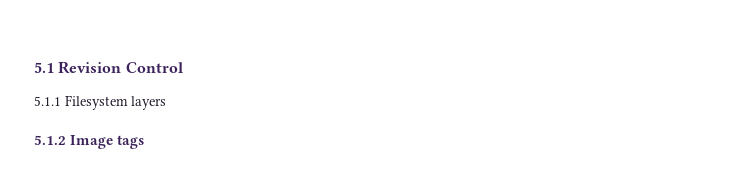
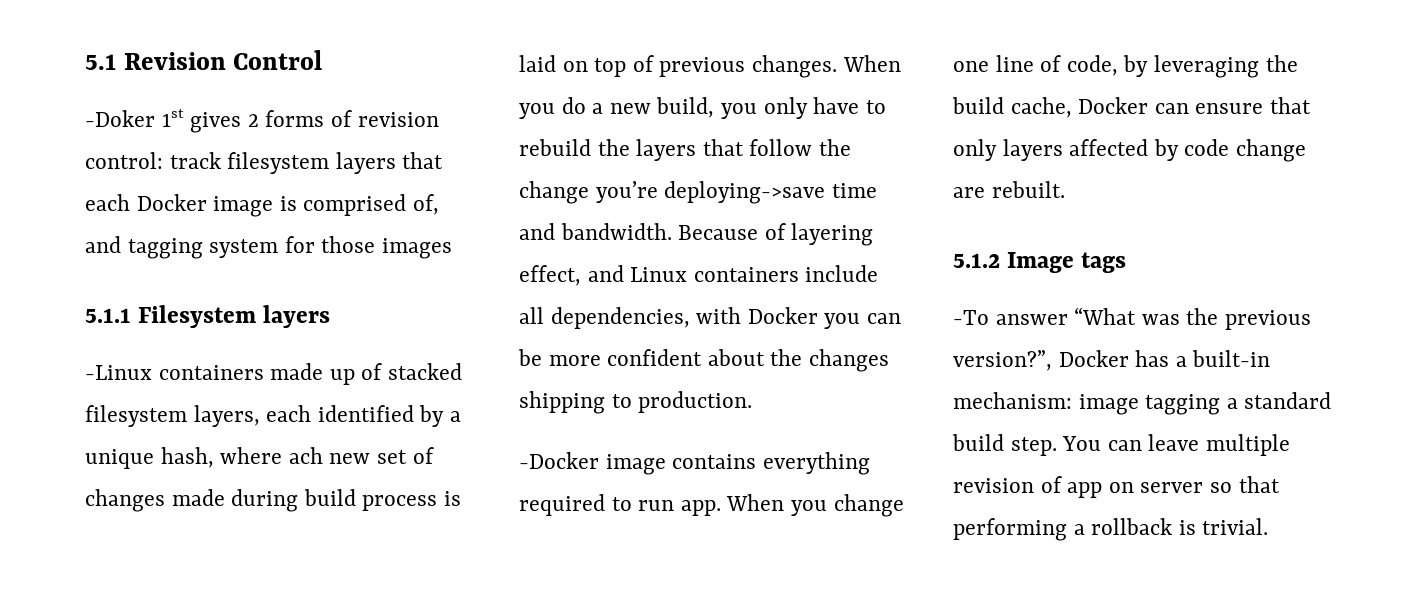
[34,95,166,110] [34,135,145,149] 5.1.1 Filesystem layers // 5.1.2 Image tags -> [85,109,439,133] [85,152,444,174] [85,194,440,217] [85,236,453,259] [85,305,331,328] [85,363,463,385] [85,405,462,427] [85,447,434,469] [85,489,462,512] [519,55,901,78] [519,97,886,119] [519,139,852,161] [519,181,877,204] [519,223,874,246] [519,265,879,286] [519,307,902,329] [518,349,890,372] [519,391,753,414] [519,452,870,475] [519,494,904,517] [953,55,1298,78] [952,97,1312,118] [953,139,1307,162] [953,181,1065,198] [953,252,1127,273] [953,307,1312,330] [953,350,1271,371] [953,392,1332,415] [952,434,1291,456] [953,476,1280,498] [953,518,1269,541] -Doker 1st gives 2 forms of revision control: track filesystem layers that each Docker image is comprised of, and tagging system for those images // 5.1.1 Filesystem layers // -Linux containers made up of stacked filesystem layers, each identified by a unique hash, where ach new set of changes made during build process is laid on top of previous changes. When you do a new build, you only have to rebuild the layers that follow the change you’re deploying->save time and bandwidth. Because of layering effect, and Linux containers include all dependencies, with Docker you can be more confident about the changes shipping to production. // -Docker image contains everything required to run app. When you change one line of code, by leveraging the build cache, Docker can ensure that only layers affected by code change are rebuilt. // 5.1.2 Image tags // -To answer “What was the previous version?”, Docker has a built-in mechanism: image tagging a standard build step. You can leave multiple revision of app on server so that performing a rollback is trivial.

